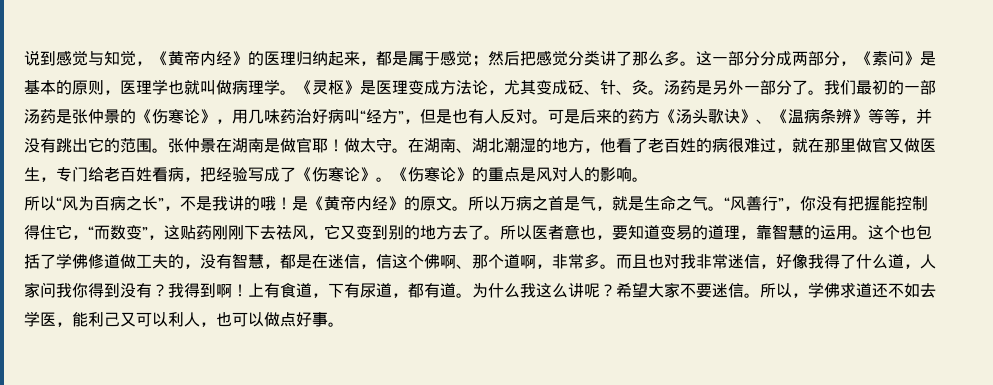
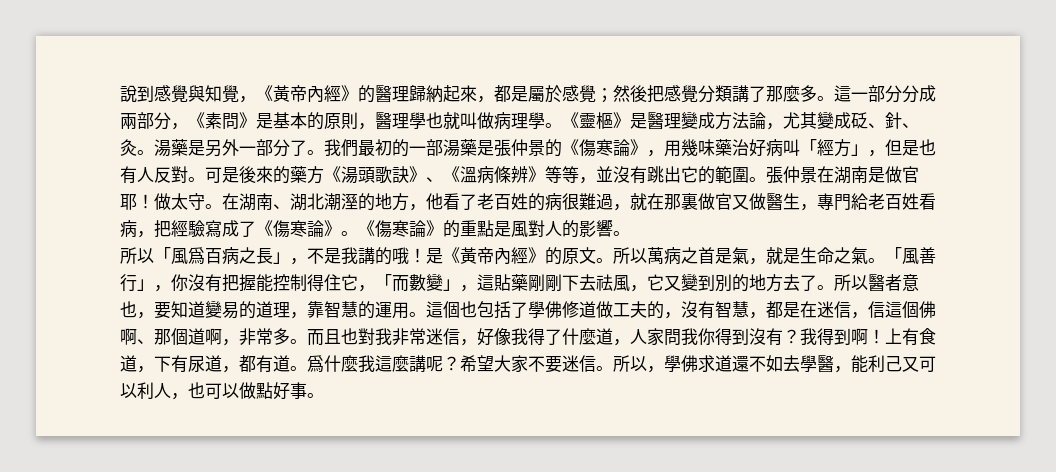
[24,50,712,67] 说到感觉与知觉，《黄帝内经》的医理归纳起来，都是属于感觉；然后把感觉分类讲了那么多。这 -> [120,85,851,103] 說到感覺與知覺，《黃帝內經》的醫理歸納起來，都是屬於感覺；然後把感覺分類講了那麼多。這
[792,51,808,66] 两 -> [120,113,137,129] 兩
[888,50,904,66] 问 -> [222,113,239,130] 問
[88,79,168,95] 则，医理学 -> [341,112,426,130] 則，醫理學
[264,79,696,95] 学。《灵枢》是医理变成方法论，尤其变成砭、针、灸。汤药 -> [528,111,919,130] [120,139,188,157] 學。《靈樞》是醫理變成方法論，尤其變成砭、針、灸。湯藥
[840,80,856,95] 们 -> [341,139,358,157] 們
[24,108,836,124] 汤药是张仲景的《伤寒论》，用几味药治好病叫“经方”，但是也有人反对。可是后来的药方《汤头歌诀》、《温病条 -> [443,139,936,157] [120,166,511,184] 湯藥是張仲景的《傷寒論》，用幾味藥治好病叫「經方」，但是也有人反對。可是後來的藥方《湯頭歌訣》、《溫病條
[916,108,932,124] [24,138,40,153] 并没 -> [596,166,630,183] 並沒
[120,138,184,153] 范围。张 -> [715,166,783,184] 範圍。張
[520,138,536,153] 湿 -> [341,193,358,210] 溼
[744,138,776,153] 难过 -> [579,193,613,210] 難過
[840,138,856,152] 里 -> [681,193,698,210] 裏
[920,138,936,152] [24,166,104,182] 医生，专门给 -> [766,193,868,211] 醫生，專門給
[216,166,648,182] [24,195,164,211] 经验写成了《伤寒论》。《伤寒论》的重点是风对人的影响。 // 所以“风为百病之长” -> [171,220,630,238] [120,247,290,265] 經驗寫成了《傷寒論》。《傷寒論》的重點是風對人的影響。 // 所以「風爲百病之長」
[228,196,244,211] 讲 -> [358,247,375,264] 講
[324,195,388,211] 黄帝内经 -> [460,247,528,265] 黃帝內經
[500,196,516,211] 万 -> [647,247,664,264] 萬
[580,195,596,211] 气 -> [732,247,749,264] 氣
[692,195,832,211] 气。“风善行”，你没 -> [851,247,936,265] [120,274,205,292] 氣。「風善行」，你沒
[88,224,404,240] “而数变”，这贴药刚刚下去祛风，它又变到别 -> [375,273,732,292] 「而數變」，這貼藥剛剛下去祛風，它又變到別
[532,225,548,239] 医 -> [868,274,885,292] 醫
[660,225,676,240] 变 -> [205,300,222,318] 變
[820,225,900,240] 运用。这个 -> [375,301,460,319] 運用。這個
[56,253,72,269] 学 -> [528,301,545,318] 學
[200,254,216,269] 没 -> [681,301,698,318] 沒
[392,254,424,269] 这个 -> [885,301,919,318] 這個
[488,254,504,269] 个 -> [171,328,188,345] 個
[664,254,680,269] 对 -> [358,328,375,345] 對
[872,254,888,269] 么 -> [579,328,596,345] 麼
[40,282,56,298] 问 -> [664,329,681,346] 問
[120,283,136,298] 没 -> [749,328,766,345] 沒
[472,283,584,298] 为什么我这么讲 -> [307,355,426,372] 爲什麼我這麼講
[808,282,936,298] [24,311,56,327] 学佛求道还不如去学医 -> [664,355,834,373] 學佛求道還不如去學醫
[280,312,296,327] 点 -> [256,382,273,399] 點

